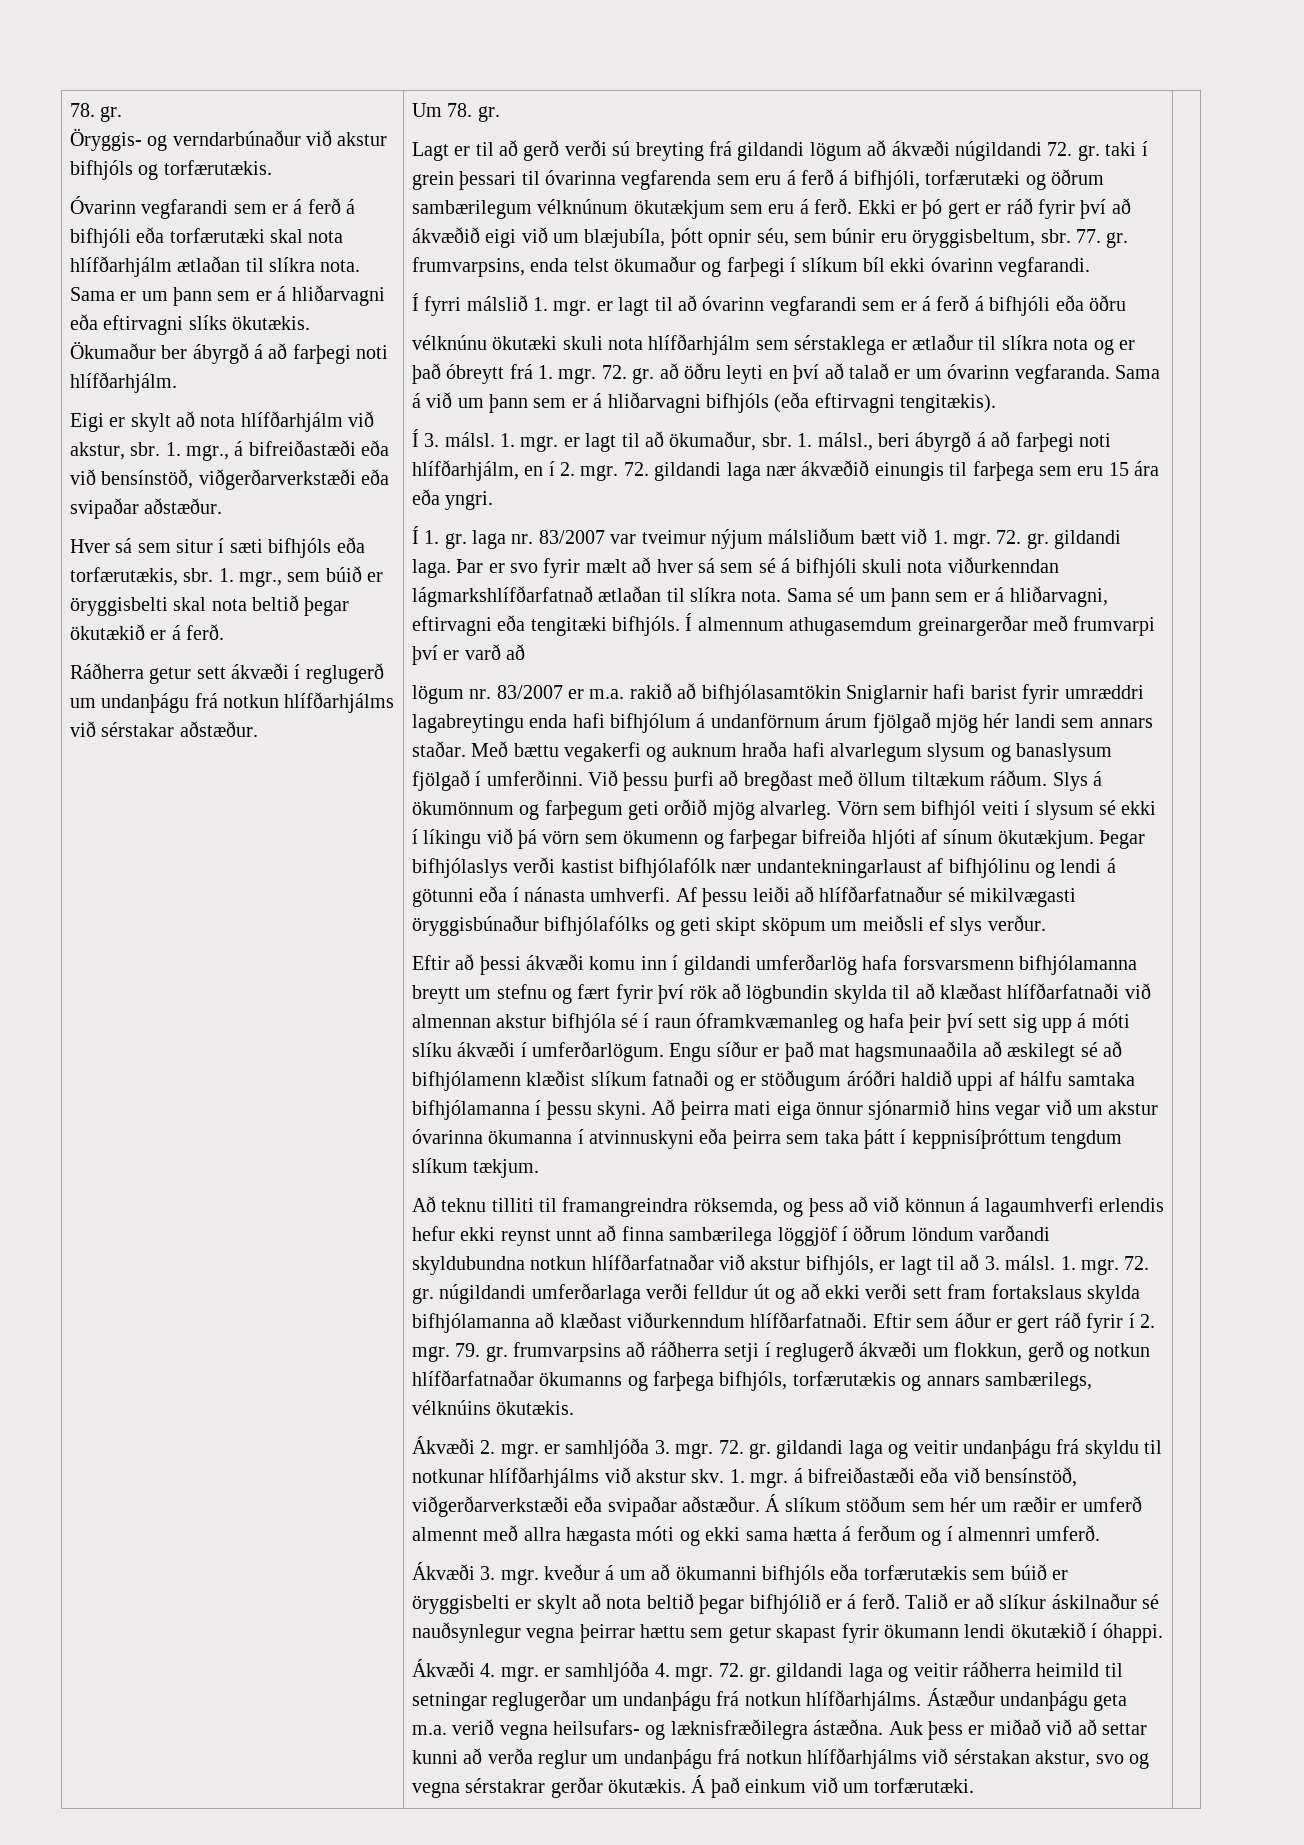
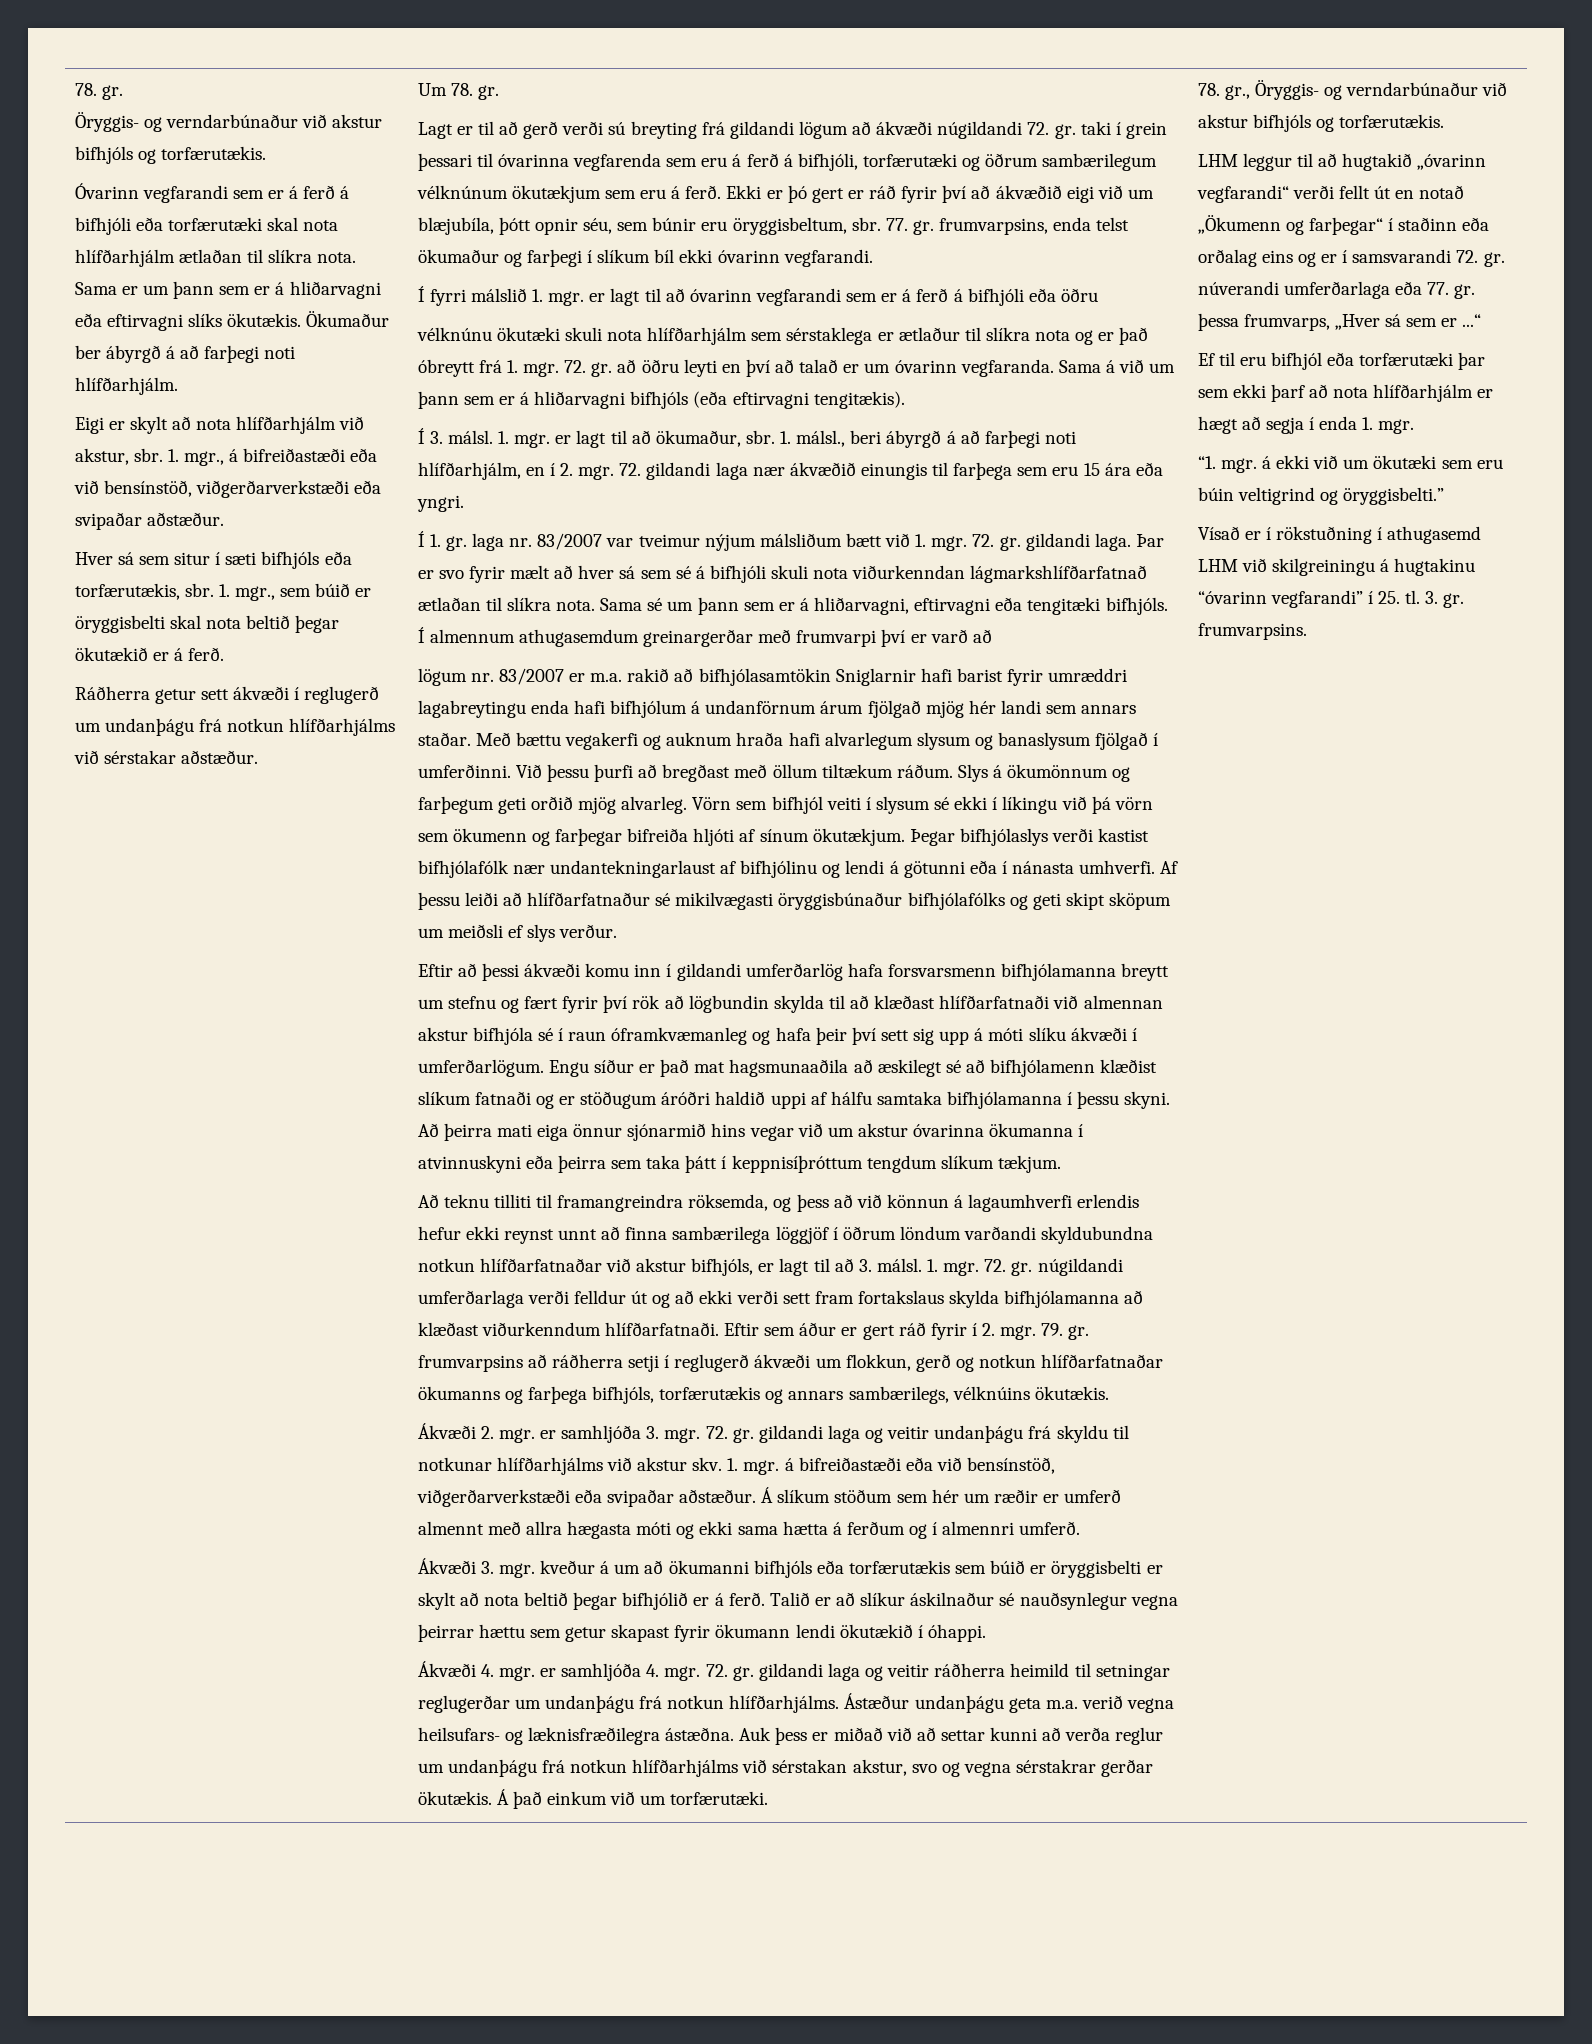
(975, 1785) none -> [1197,80,1508,100] [1197,114,1444,132] [1197,153,1487,171] [1196,185,1465,203] [1197,215,1490,235] [1197,249,1505,267] [1197,281,1476,299] [1197,313,1482,331] [1197,352,1486,370] [1197,384,1494,402] [1197,416,1415,434] [1197,455,1503,473] [1197,487,1444,505] [1197,526,1482,544] [1197,558,1476,576] [1197,590,1465,608] [1197,623,1307,640] 78. gr., Öryggis- og verndarbúnaður við akstur bifhjóls og torfærutækis. // LHM leggur til að hugtakið „óvarinn vegfarandi“ verði fellt út en notað „Ökumenn og farþegar“ í staðinn eða orðalag eins og er í samsvarandi 72. gr. núverandi umferðarlaga eða 77. gr. þessa frumvarps, „Hver sá sem er ...“ // Ef til eru bifhjól eða torfærutæki þar sem ekki þarf að nota hlífðarhjálm er hægt að segja í enda 1. mgr. // “1. mgr. á ekki við um ökutæki sem eru búin veltigrind og öryggisbelti.” // Vísað er í rökstuðning í athugasemd LHM við skilgreiningu á hugtakinu “óvarinn vegfarandi” í 25. tl. 3. gr. frumvarpsins.

